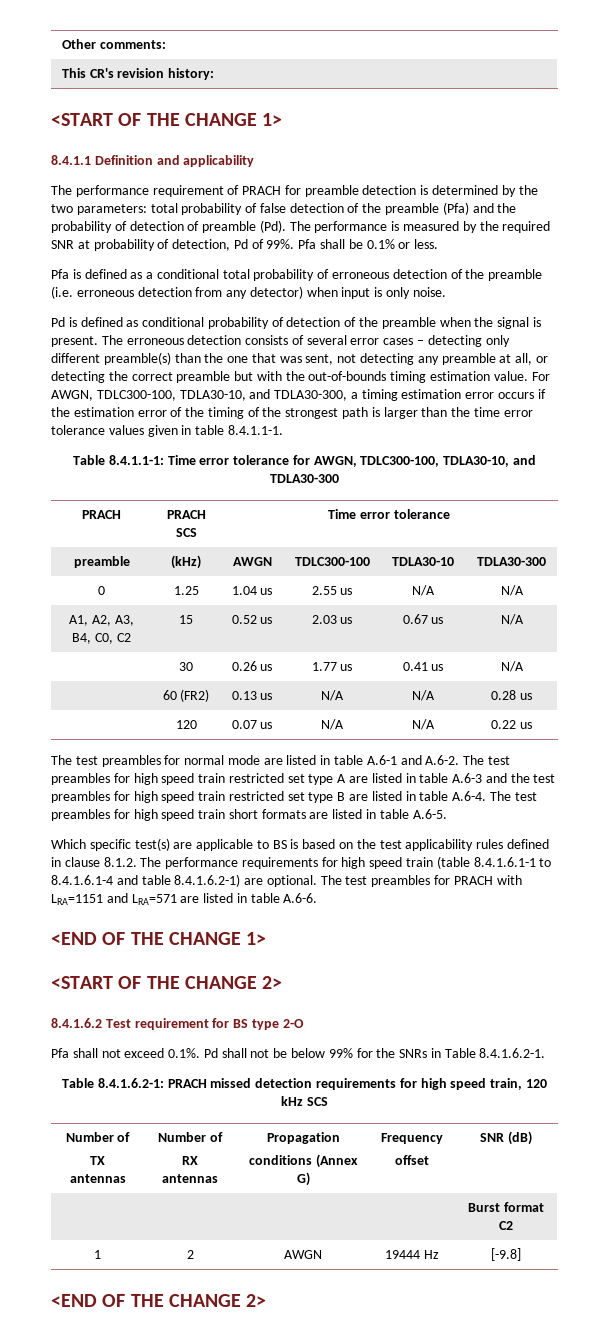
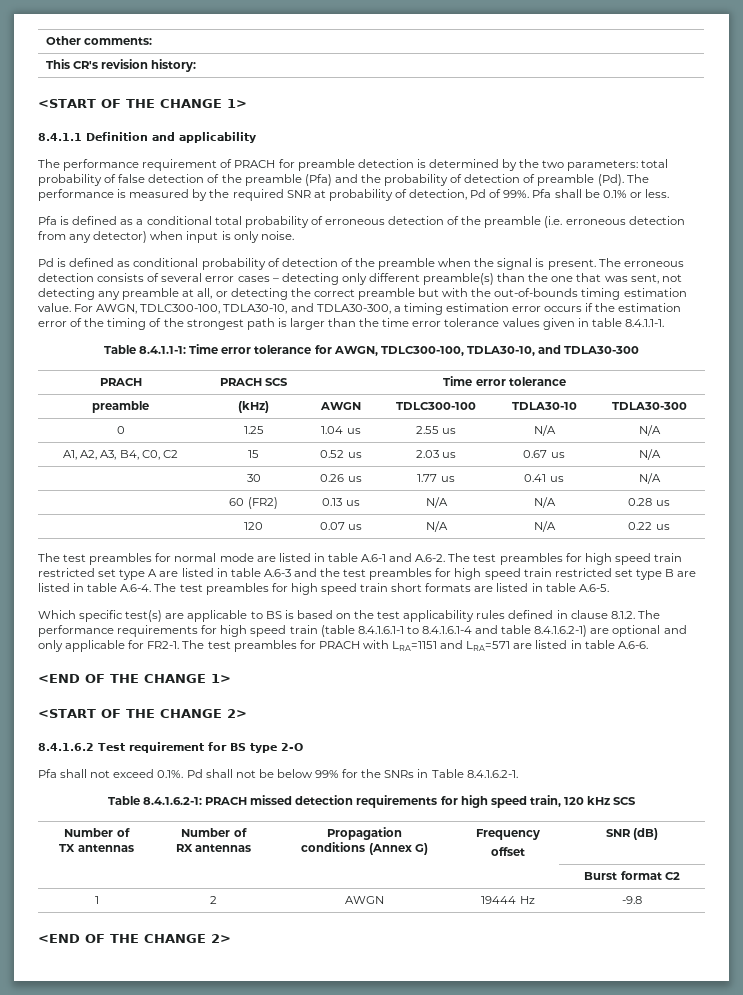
[266,875,317,887] optional. -> [612,625,687,637] [38,640,180,652] optional and only applicable for FR2-1.
[491,1248,521,1261] [-9.8] -> [622,896,642,904] -9.8

